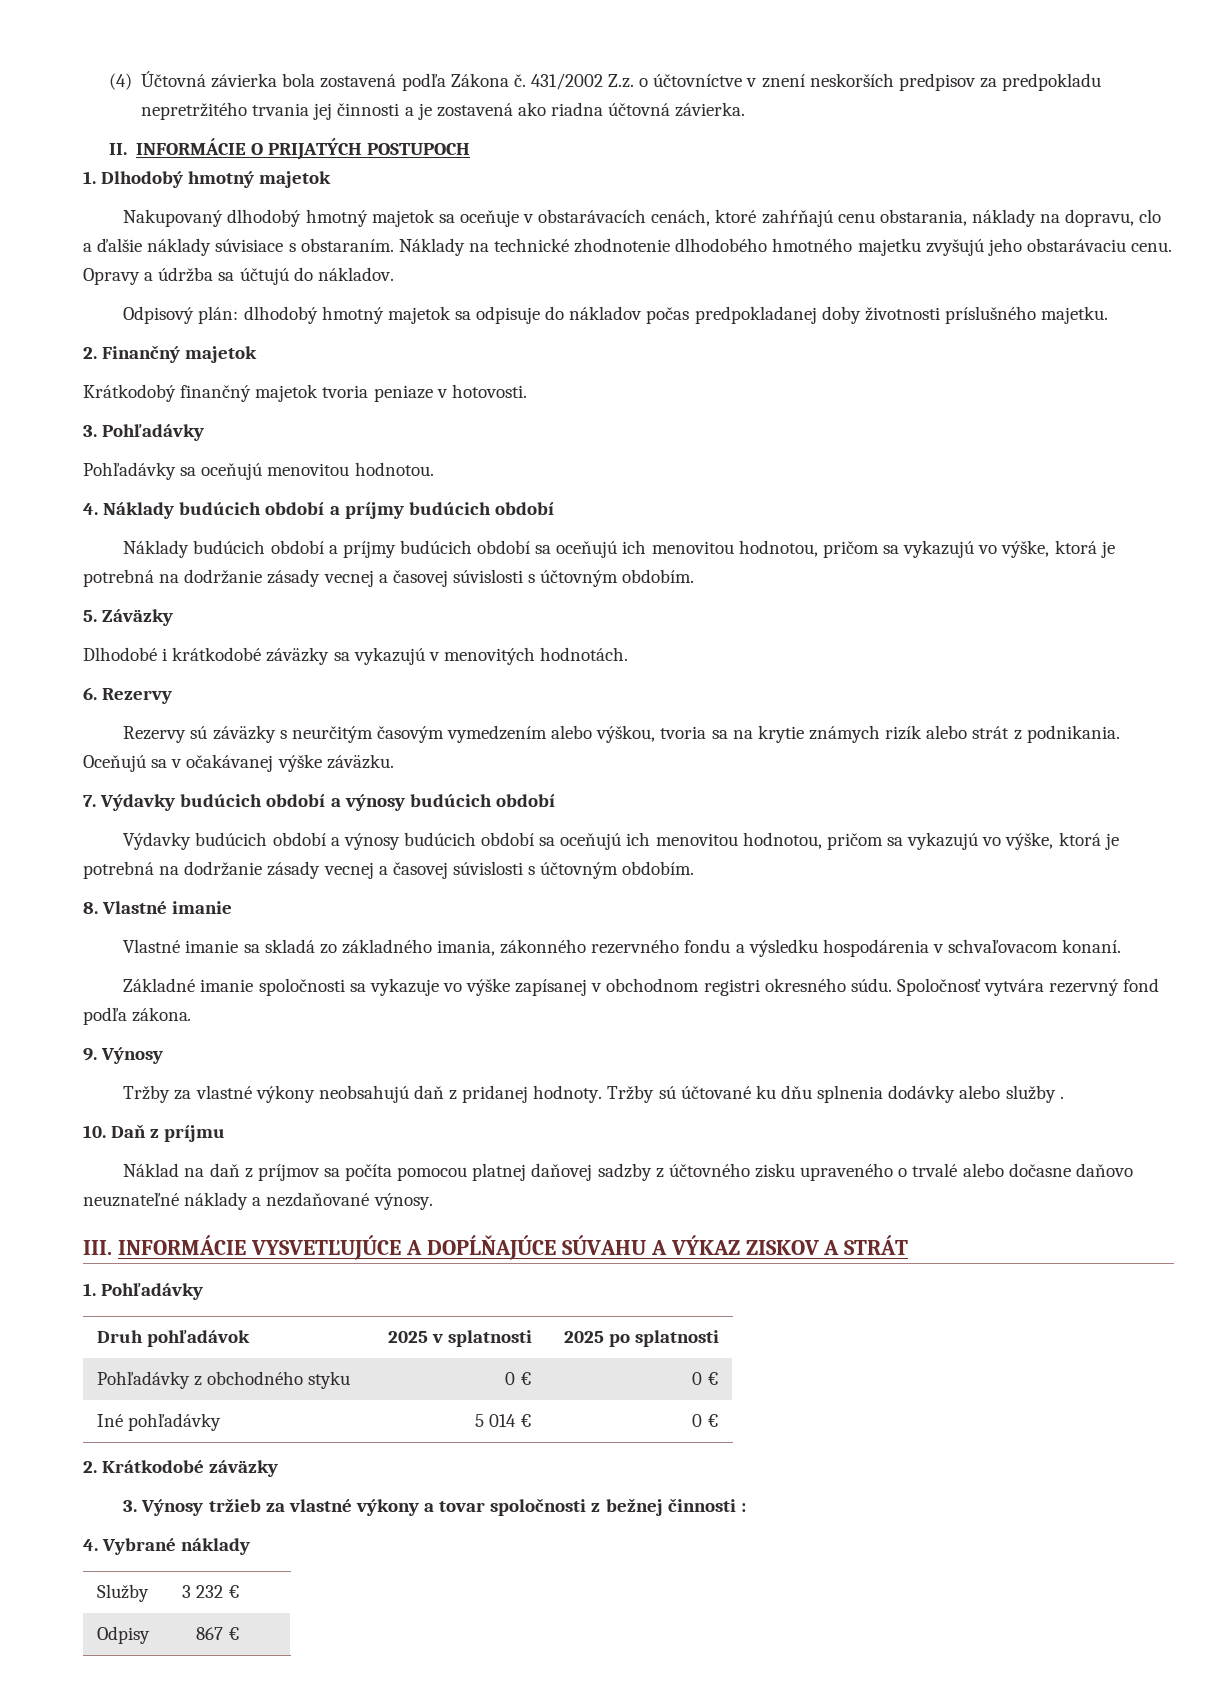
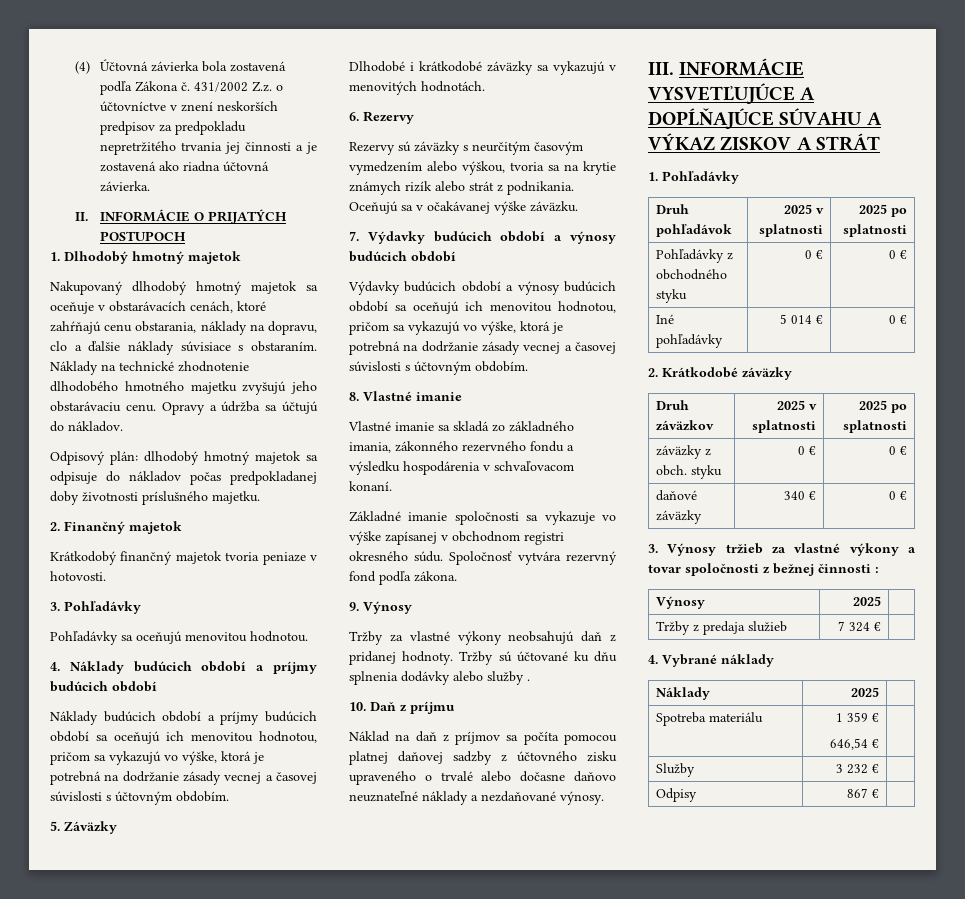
(279, 1468) none -> [655,400,689,410] [655,420,714,431] [777,400,818,410] [752,420,817,433] [859,400,908,413] [843,420,908,433] [655,445,711,459] [655,465,722,479] [798,446,817,455] [889,446,908,455] [655,490,697,501] [655,510,702,524] [784,491,817,500] [889,491,908,500] // Druh záväzkov | 2025 v splatnosti | 2025 po splatnosti // záväzky z obch. styku | 0 € | 0 € // daňové záväzky | 340 € | 0 €
[83,1538,251,1555] // 4. Vybrané náklady -> [655,596,705,609] [853,596,882,606] [655,621,787,635] [838,621,882,632] [648,654,774,667] [655,687,710,700] [851,687,880,697] [655,712,763,726] [836,712,880,722] [830,738,880,750] // Výnosy | 2025 | // Tržby z predaja služieb | 7 324 € | // 4. Vybrané náklady // Náklady | 2025 | // Spotreba materiálu | 1 359 € // 646,54 € |

